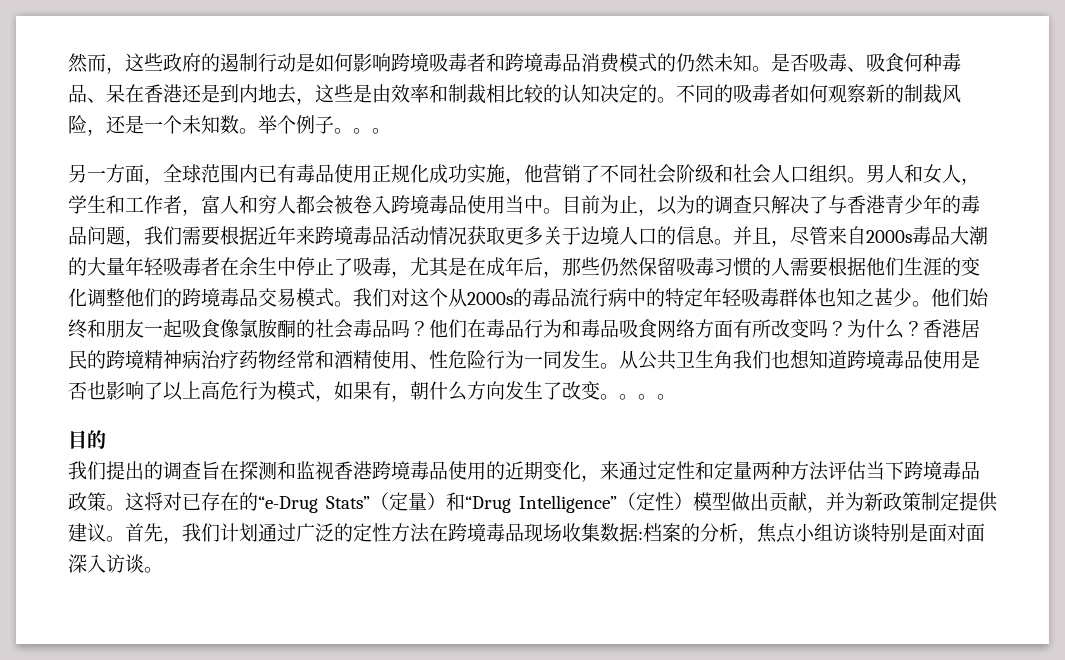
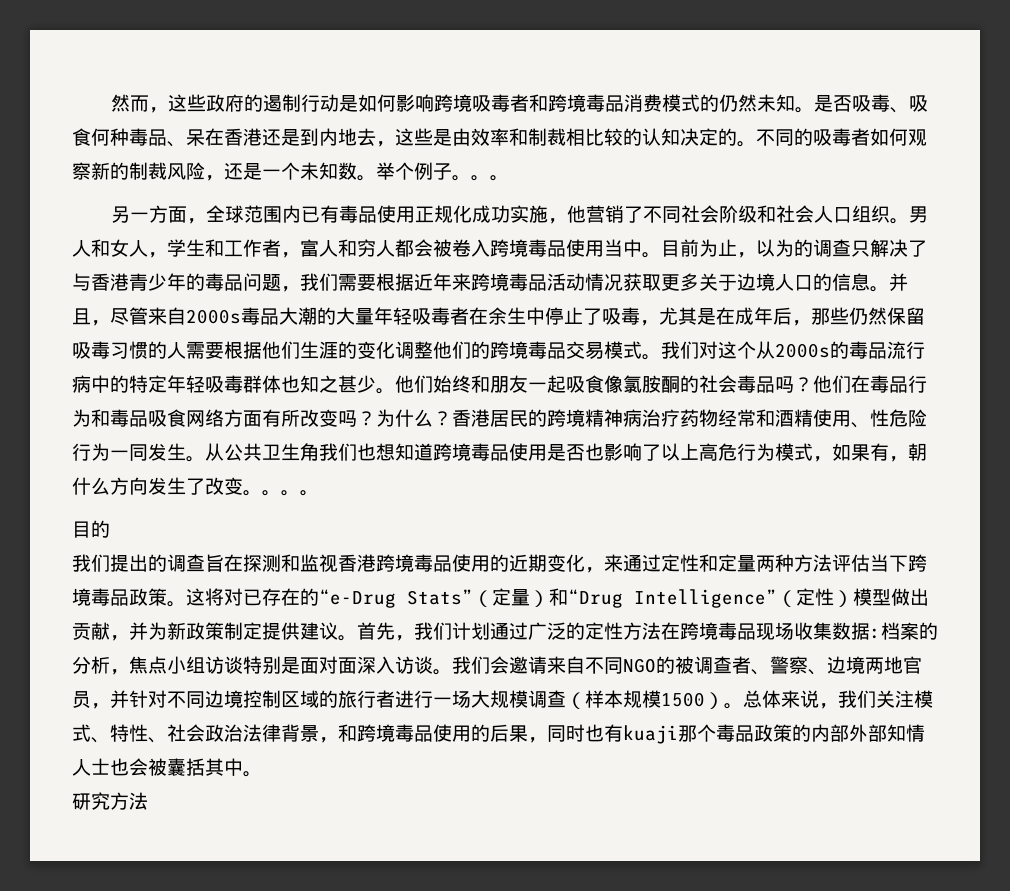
(163, 570) none -> [452,656,922,675] [72,690,933,709] [72,724,925,744] [72,758,262,777] [72,792,148,810] 我们会邀请来自不同NGO的被调查者、警察、边境两地官员，并针对不同边境控制区域的旅行者进行一场大规模调查（样本规模1500）。总体来说，我们关注模式、特性、社会政治法律背景，和跨境毒品使用的后果，同时也有kuaji那个毒品政策的内部外部知情人士也会被囊括其中。 // 研究方法

